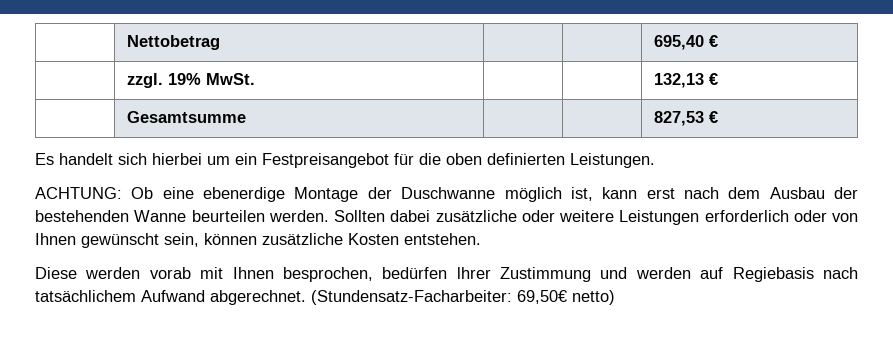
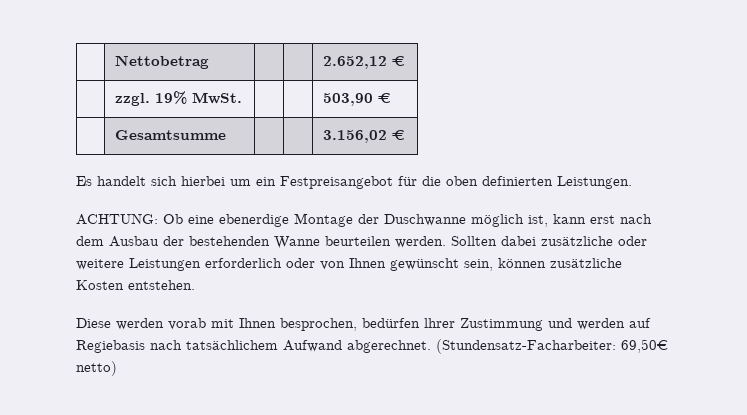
[653,35,704,50] 695,40 -> [322,56,387,69] 2.652,12
[653,73,704,88] 132,13 -> [322,93,373,106] 503,90
[653,111,704,126] 827,53 -> [322,130,387,143] 3.156,02

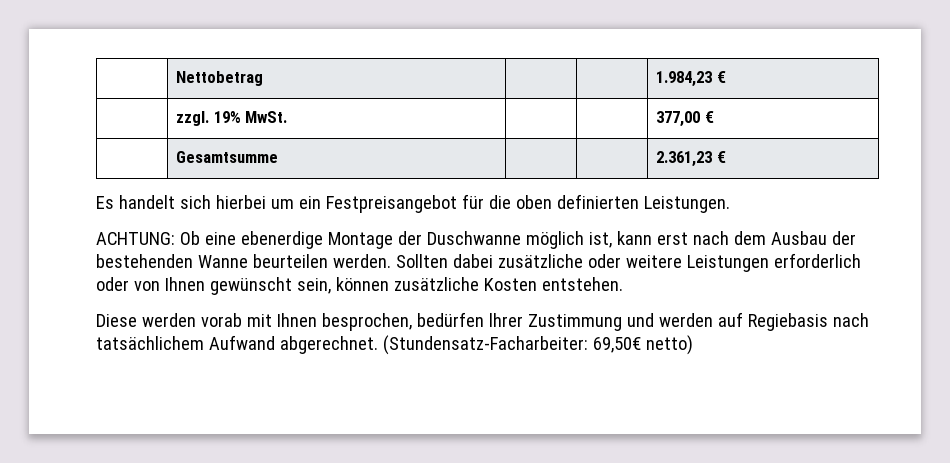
[322,56,387,69] 2.652,12 -> [656,71,713,87] 1.984,23
[322,93,373,106] 503,90 -> [656,111,701,127] 377,00
[322,130,387,143] 3.156,02 -> [656,151,713,167] 2.361,23

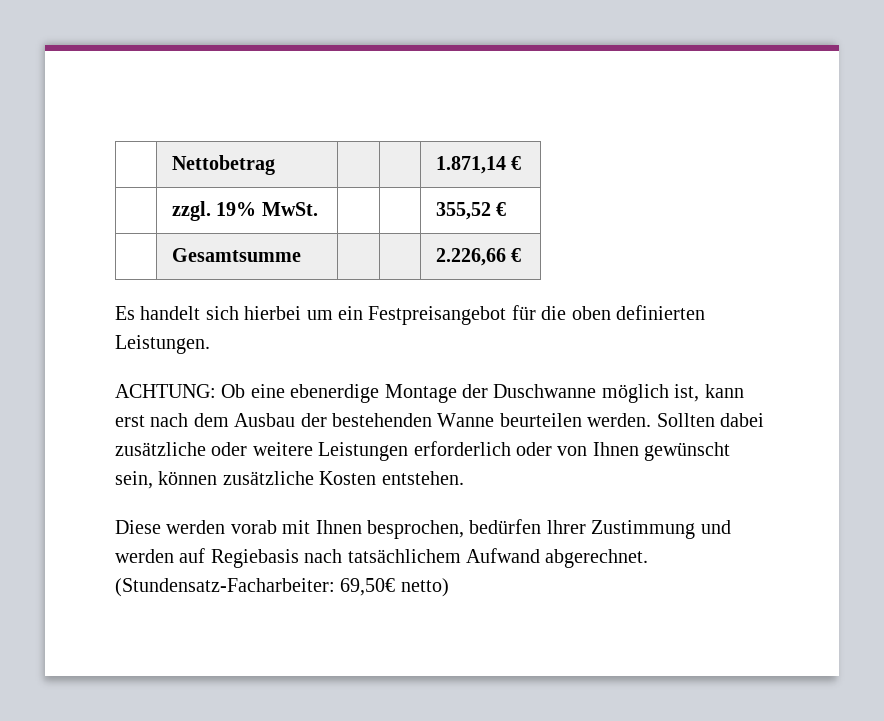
[656,71,713,87] 1.984,23 -> [435,156,506,174] 1.871,14
[656,111,701,127] 377,00 -> [435,202,491,220] 355,52
[656,151,713,167] 2.361,23 -> [435,248,506,266] 2.226,66

